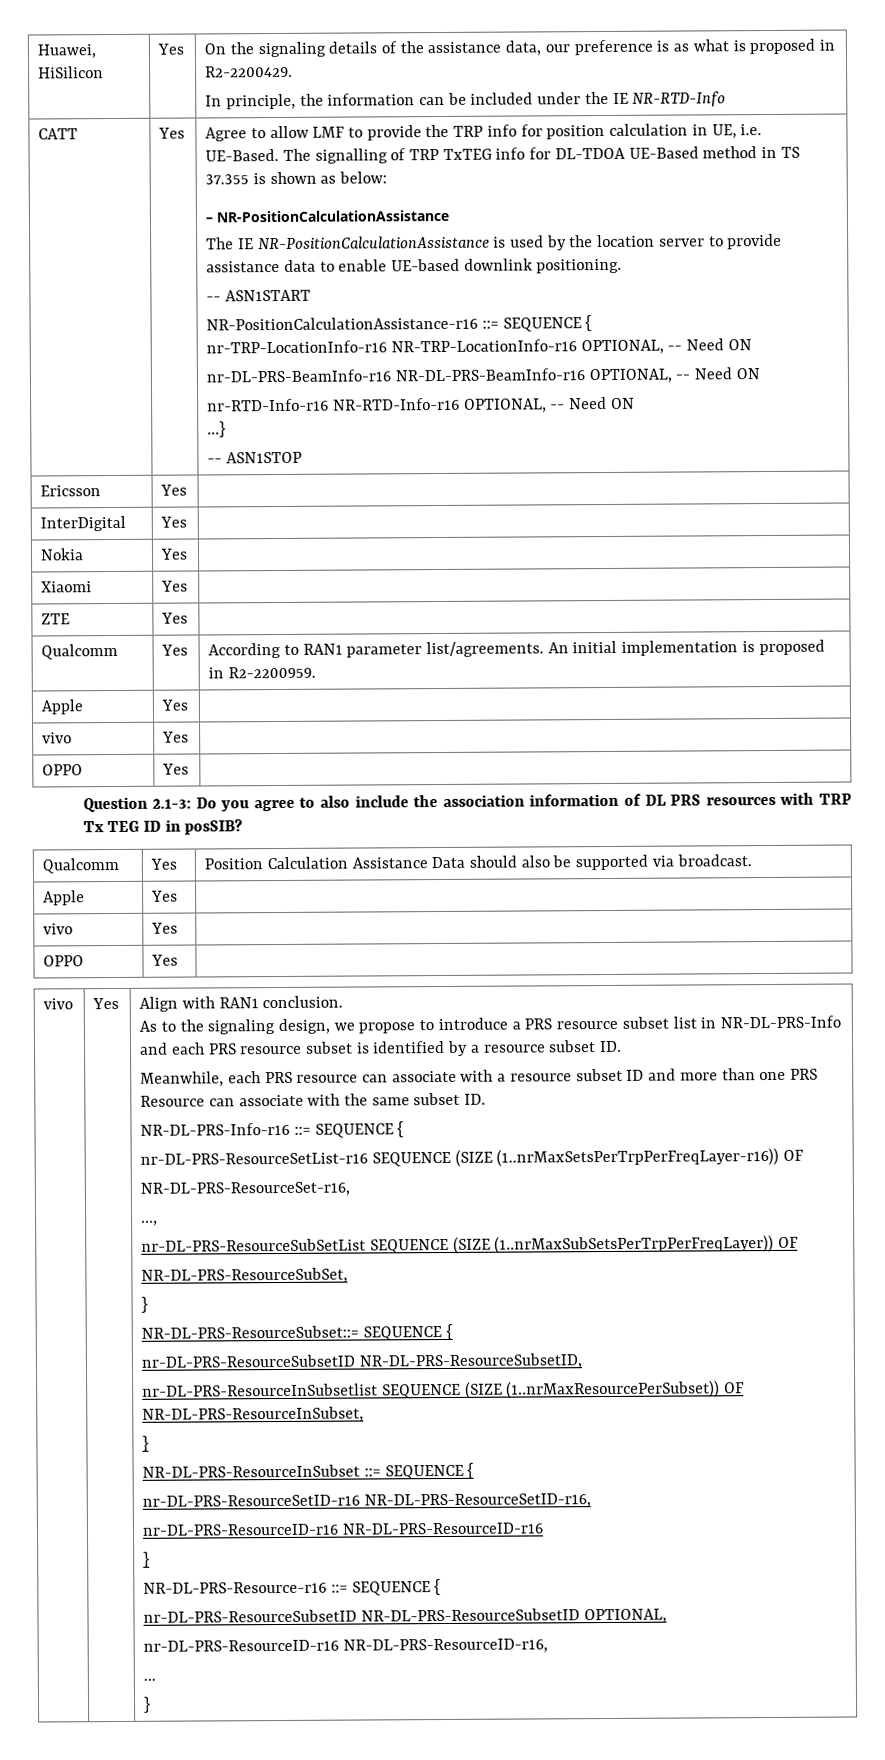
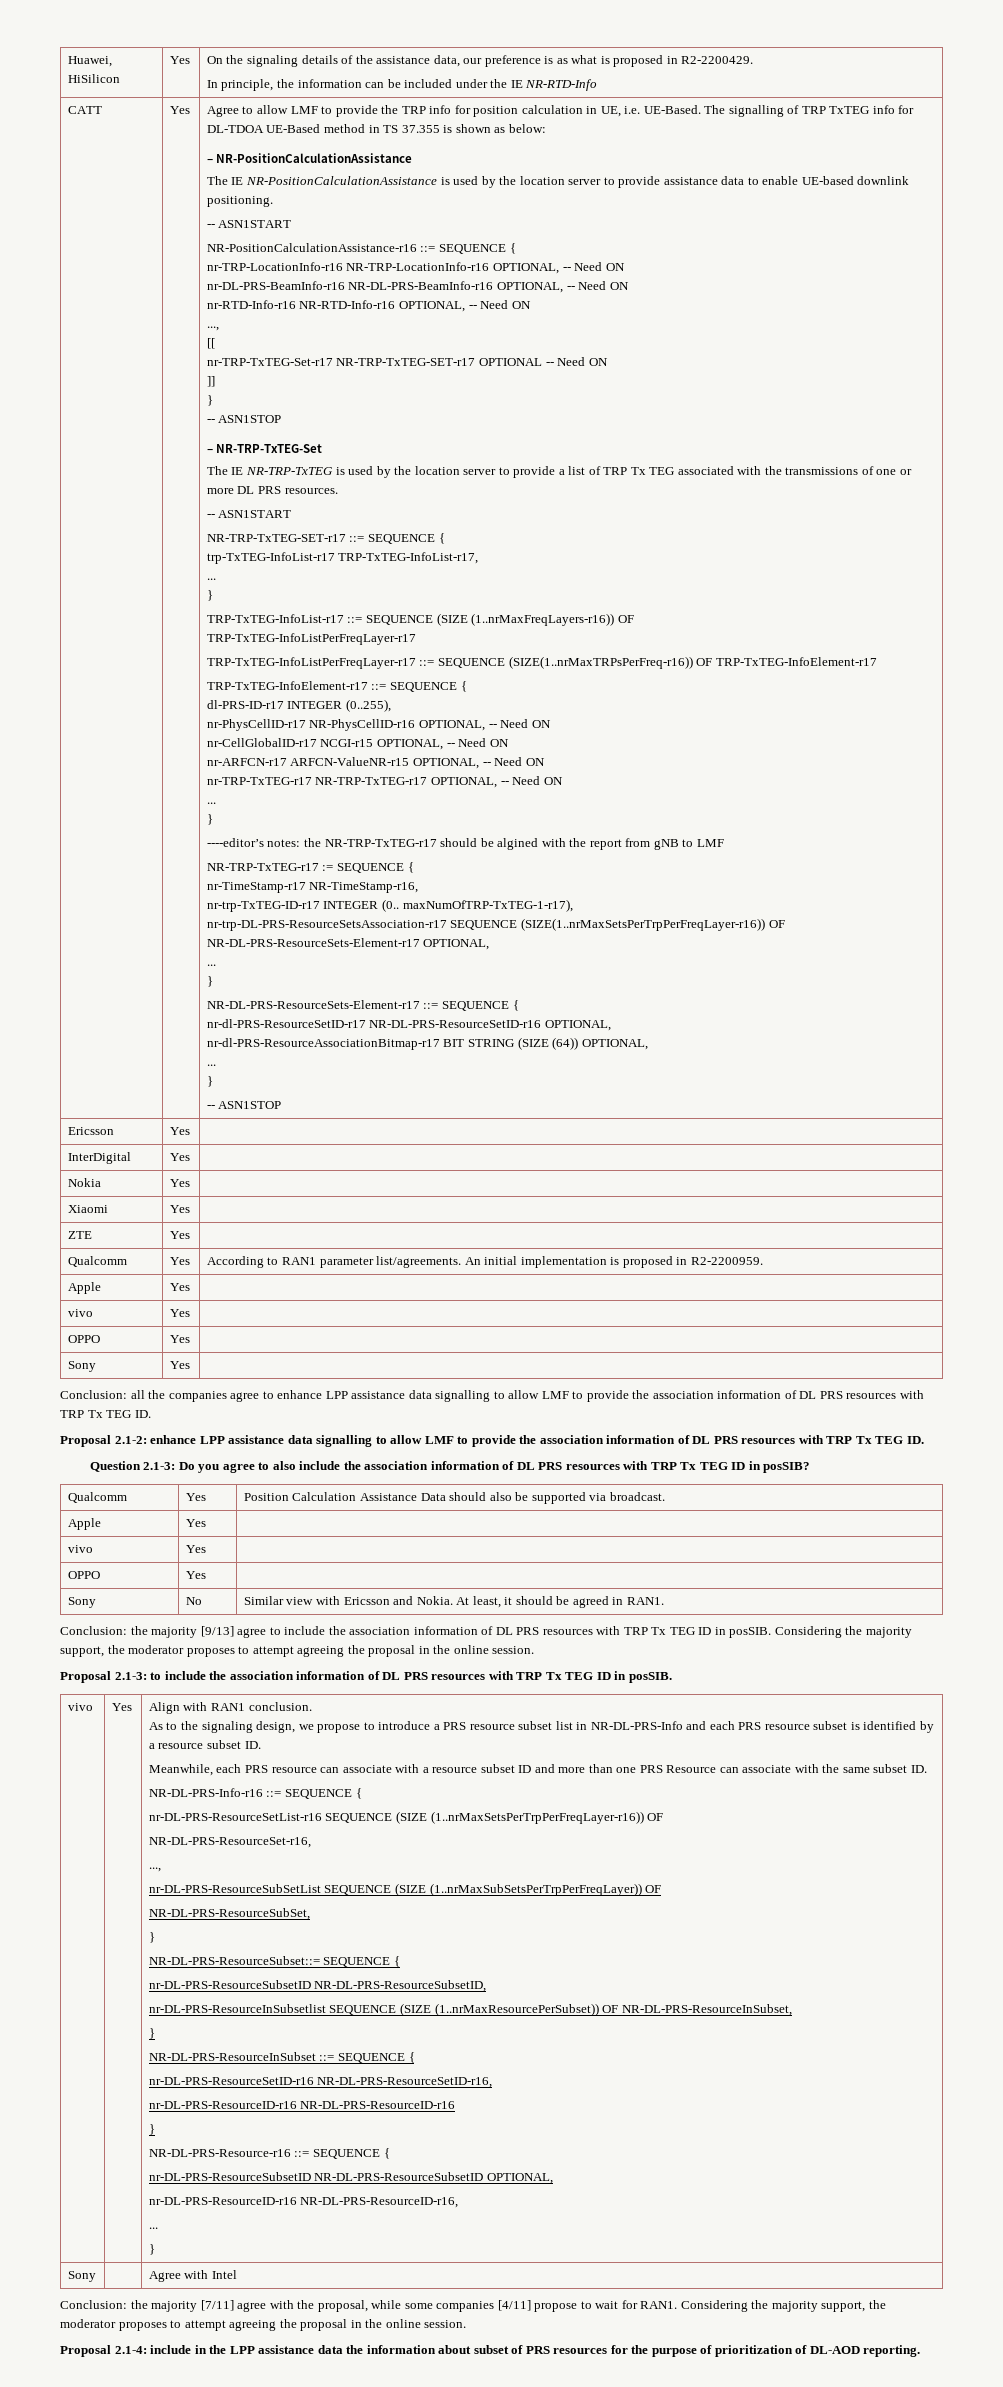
[207,421,227,438] ...} -> [206,326,219,331] [206,338,215,349] [206,357,608,366] [206,376,215,387] [206,395,213,406] [206,415,282,423] [206,444,323,453] [206,466,912,478] [206,486,338,494] [206,510,292,518] [206,533,445,544] [206,552,479,564] [206,578,216,580] [206,590,213,601] [206,613,634,626] [206,633,416,645] [206,656,877,669] [206,681,467,692] [206,699,391,712] [206,719,551,731] [206,738,509,750] [206,757,545,769] [206,776,563,788] [206,802,216,804] [206,814,213,825] [206,838,724,850] [206,862,414,873] [206,882,419,893] [206,899,573,912] [206,918,785,931] [206,938,490,950] [206,964,216,966] [206,976,213,987] [206,1000,519,1011] [206,1019,611,1031] [206,1037,648,1050] [206,1064,216,1066] [206,1076,213,1087] ..., // [[ // nr-TRP-TxTEG-Set-r17 NR-TRP-TxTEG-SET-r17 OPTIONAL -- Need ON // ]] // } // -- ASN1STOP // – NR-TRP-TxTEG-Set // The IE NR-TRP-TxTEG is used by the location server to provide a list of TRP Tx TEG associated with the transmissions of one or more DL PRS resources. // -- ASN1START // NR-TRP-TxTEG-SET-r17 ::= SEQUENCE { // trp-TxTEG-InfoList-r17 TRP-TxTEG-InfoList-r17, // ... // } // TRP-TxTEG-InfoList-r17 ::= SEQUENCE (SIZE (1..nrMaxFreqLayers-r16)) OF // TRP-TxTEG-InfoListPerFreqLayer-r17 // TRP-TxTEG-InfoListPerFreqLayer-r17 ::= SEQUENCE (SIZE(1..nrMaxTRPsPerFreq-r16)) OF TRP-TxTEG-InfoElement-r17 // TRP-TxTEG-InfoElement-r17 ::= SEQUENCE { // dl-PRS-ID-r17 INTEGER (0..255), // nr-PhysCellID-r17 NR-PhysCellID-r16 OPTIONAL, -- Need ON // nr-CellGlobalID-r17 NCGI-r15 OPTIONAL, -- Need ON // nr-ARFCN-r17 ARFCN-ValueNR-r15 OPTIONAL, -- Need ON // nr-TRP-TxTEG-r17 NR-TRP-TxTEG-r17 OPTIONAL, -- Need ON // ... // } // ----editor’s notes: the NR-TRP-TxTEG-r17 should be algined with the report from gNB to LMF // NR-TRP-TxTEG-r17 := SEQUENCE { // nr-TimeStamp-r17 NR-TimeStamp-r16, // nr-trp-TxTEG-ID-r17 INTEGER (0.. maxNumOfTRP-TxTEG-1-r17), // nr-trp-DL-PRS-ResourceSetsAssociation-r17 SEQUENCE (SIZE(1..nrMaxSetsPerTrpPerFreqLayer-r16)) OF NR-DL-PRS-ResourceSets-Element-r17 OPTIONAL, // ... // } // NR-DL-PRS-ResourceSets-Element-r17 ::= SEQUENCE { // nr-dl-PRS-ResourceSetID-r17 NR-DL-PRS-ResourceSetID-r16 OPTIONAL, // nr-dl-PRS-ResourceAssociationBitmap-r17 BIT STRING (SIZE (64)) OPTIONAL, // ... // }
(190, 769) none -> [67,1361,96,1372] [169,1361,190,1369] [60,1390,924,1402] [60,1410,151,1418] [60,1435,924,1447] // Sony | Yes | // Conclusion: all the companies agree to enhance LPP assistance data signalling to allow LMF to provide the association information of DL PRS resources with TRP Tx TEG ID. // Proposal 2.1-2: enhance LPP assistance data signalling to allow LMF to provide the association information of DL PRS resources with TRP Tx TEG ID.
(179, 960) none -> [67,1597,96,1608] [185,1597,202,1605] [243,1596,664,1608] [60,1626,912,1638] [60,1645,535,1657] [60,1671,672,1683] // Sony | No | Similar view with Ericsson and Nokia. At least, it should be agreed in RAN1. // Conclusion: the majority [9/13] agree to include the association information of DL PRS resources with TRP Tx TEG ID in posSIB. Considering the majority support, the moderator proposes to attempt agreeing the proposal in the online session. // Proposal 2.1-3: to include the association information of DL PRS resources with TRP Tx TEG ID in posSIB.
(152, 1704) none -> [67,2271,96,2282] [148,2270,237,2282] [60,2300,886,2312] [60,2319,467,2331] [60,2345,921,2357] // Sony | | Agree with Intel // Conclusion: the majority [7/11] agree with the proposal, while some companies [4/11] propose to wait for RAN1. Considering the majority support, the moderator proposes to attempt agreeing the proposal in the online session. // Proposal 2.1-4: include in the LPP assistance data the information about subset of PRS resources for the purpose of prioritization of DL-AOD reporting.

